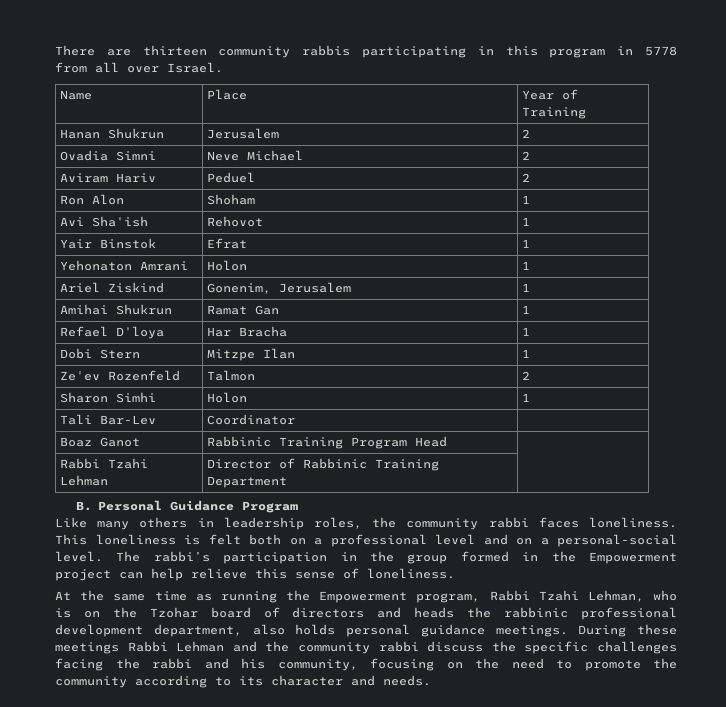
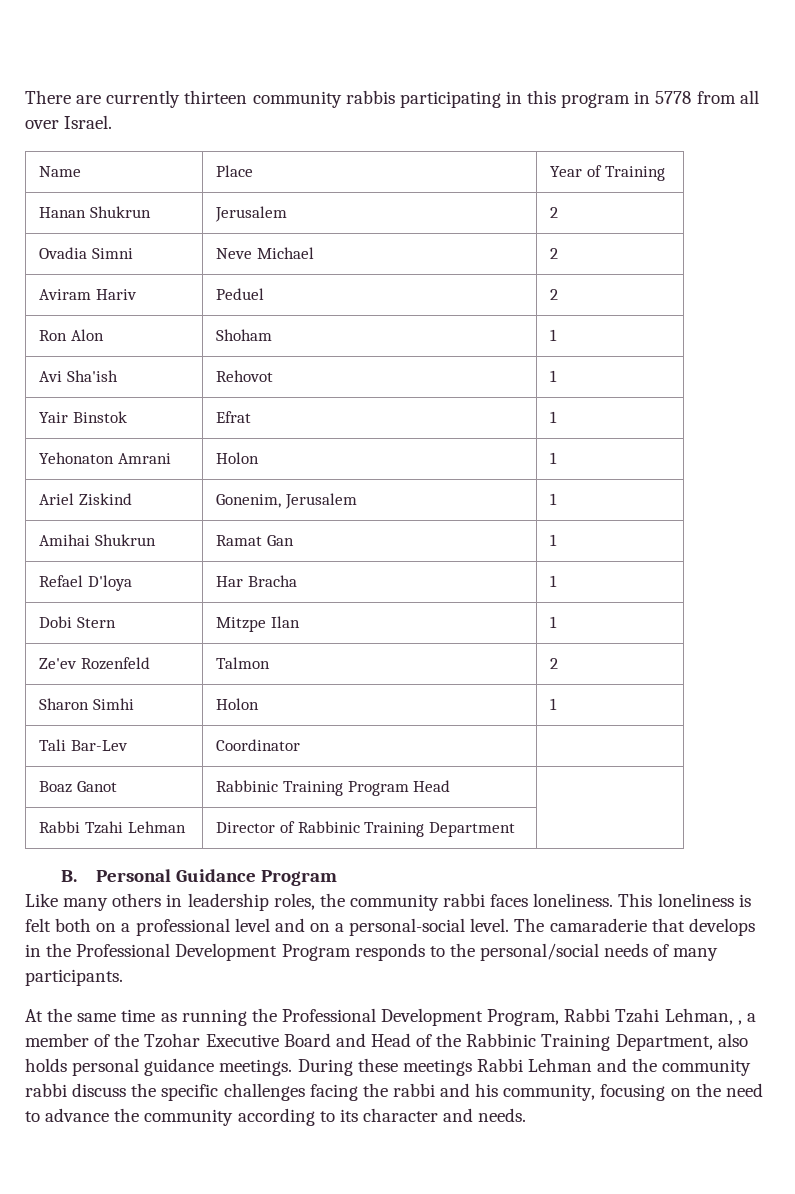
(131, 52) none -> [106,90,181,108] currently
[153,551,677,564] [55,568,455,581] rabbi’s participation in the group formed in the Empowerment project can help relieve this sense of loneliness. -> [549,918,755,936] [25,943,719,961] [25,969,123,986] camaraderie that develops in the Professional Development Program responds to the personal/social needs of many participants.
[319,590,677,603] [55,607,678,620] [55,624,242,637] Empowerment program, Rabbi Tzahi Lehman, who is on the Tzohar board of directors and heads the rabbinic professional development department, -> [281,1008,756,1026] [25,1033,713,1051] Professional Development Program, Rabbi Tzahi Lehman, , a member of the Tzohar Executive Board and Head of the Rabbinic Training Department,
[584,660,641,671] promote -> [45,1108,110,1122] advance

